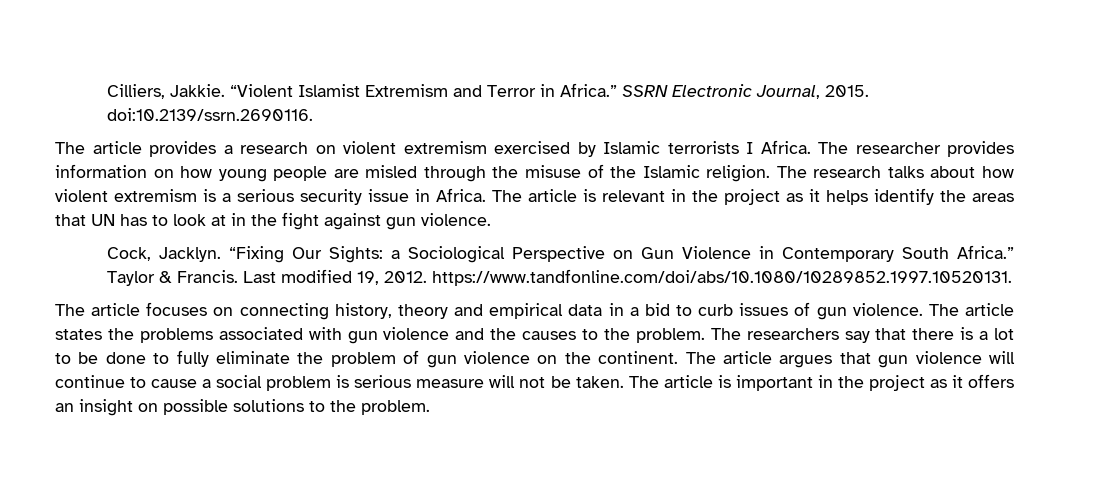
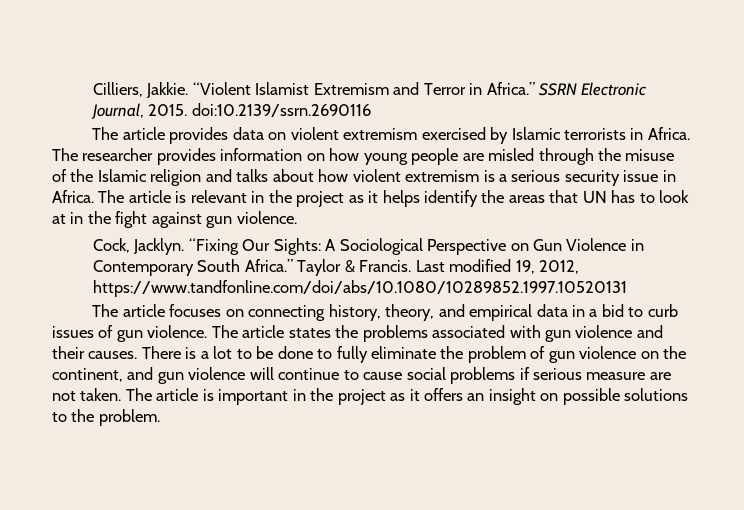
[106,108,313,121] doi:10.2139/ssrn.2690116. -> [191,103,371,117] doi:10.2139/ssrn.2690116
[223,142,308,154] a research -> [232,127,264,140] data
[746,142,753,154] I -> [630,128,644,140] in
[706,165,882,182] religion. The research -> [150,169,232,186] religion and
[390,250,400,259] a -> [325,239,337,251] A
[383,269,1012,286] 2012. https://www.tandfonline.com/doi/abs/10.1080/10289852.1997.10520131. -> [538,260,579,274] [92,280,627,297] 2012, https://www.tandfonline.com/doi/abs/10.1080/10289852.1997.10520131
[397,304,448,319] theory -> [385,304,435,321] theory,
[490,328,955,343] the causes to the problem. The researchers say that there -> [52,346,181,359] their causes. There
[598,351,871,368] continent. The article argues that -> [52,367,154,382] continent, and
[202,375,571,391] a social problem is serious measure will not be -> [406,367,671,384] [52,391,76,401] social problems if serious measure are not

